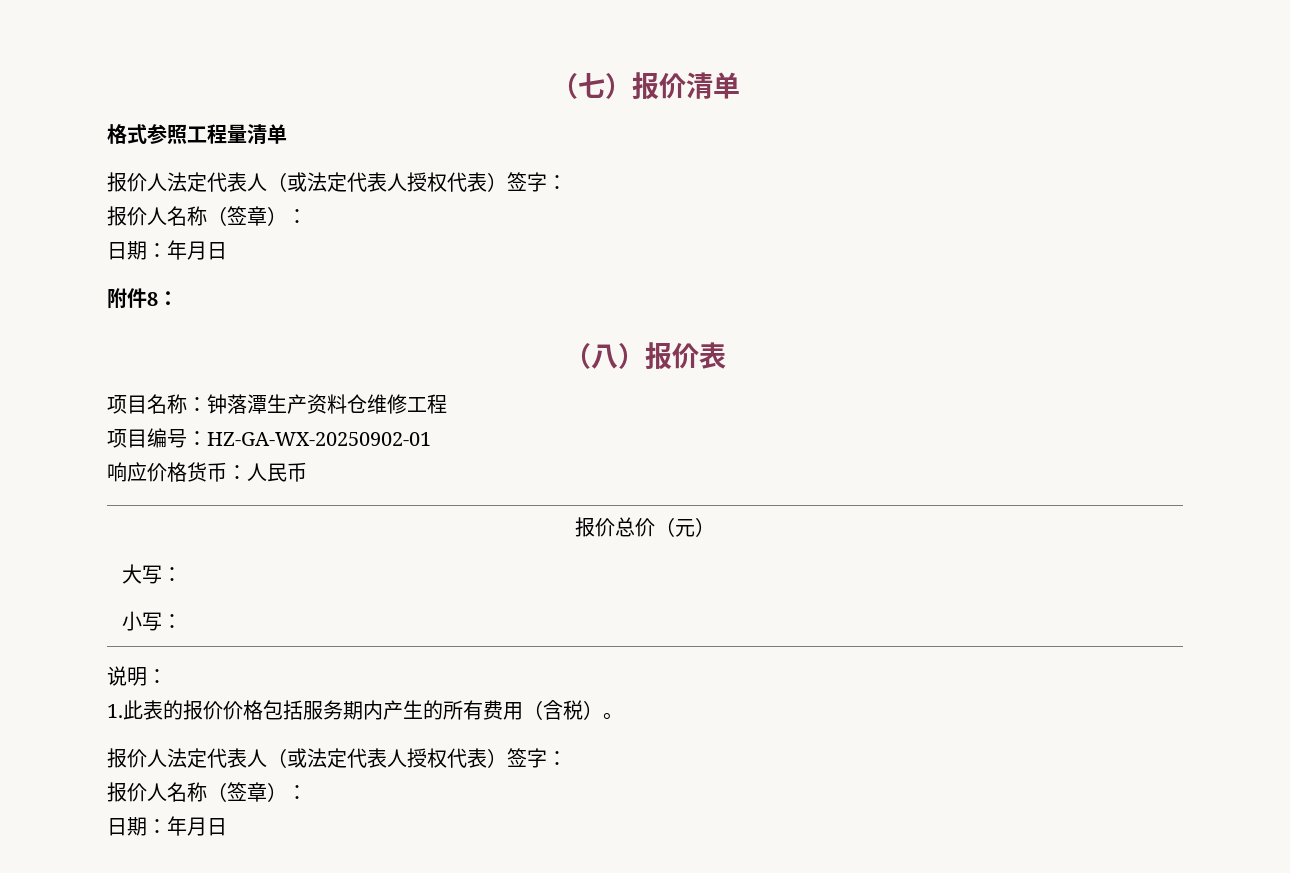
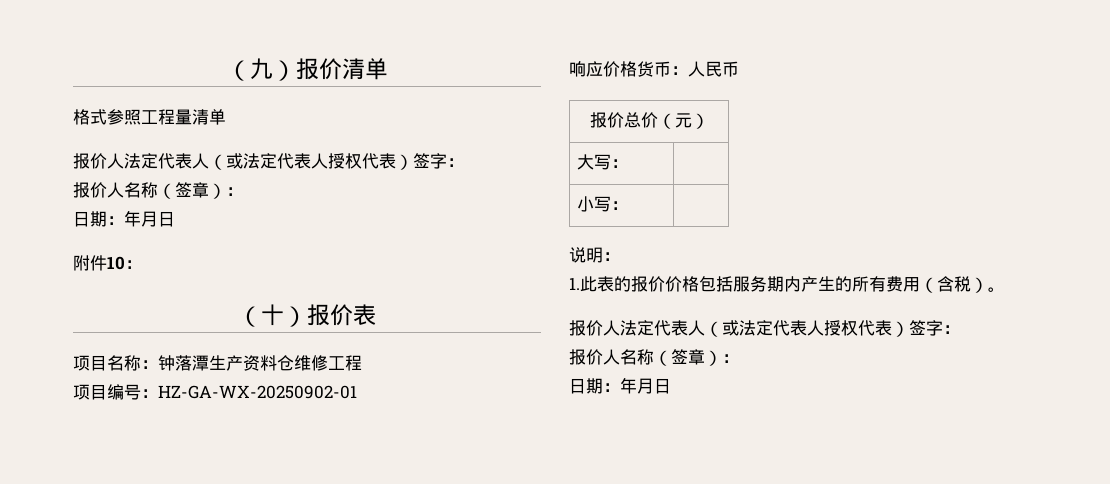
[550,72,605,99] （七 -> [226,58,273,81] （九
[147,292,158,306] 8 -> [107,256,125,270] 10
[591,344,618,369] 八 -> [261,304,284,326] 十

